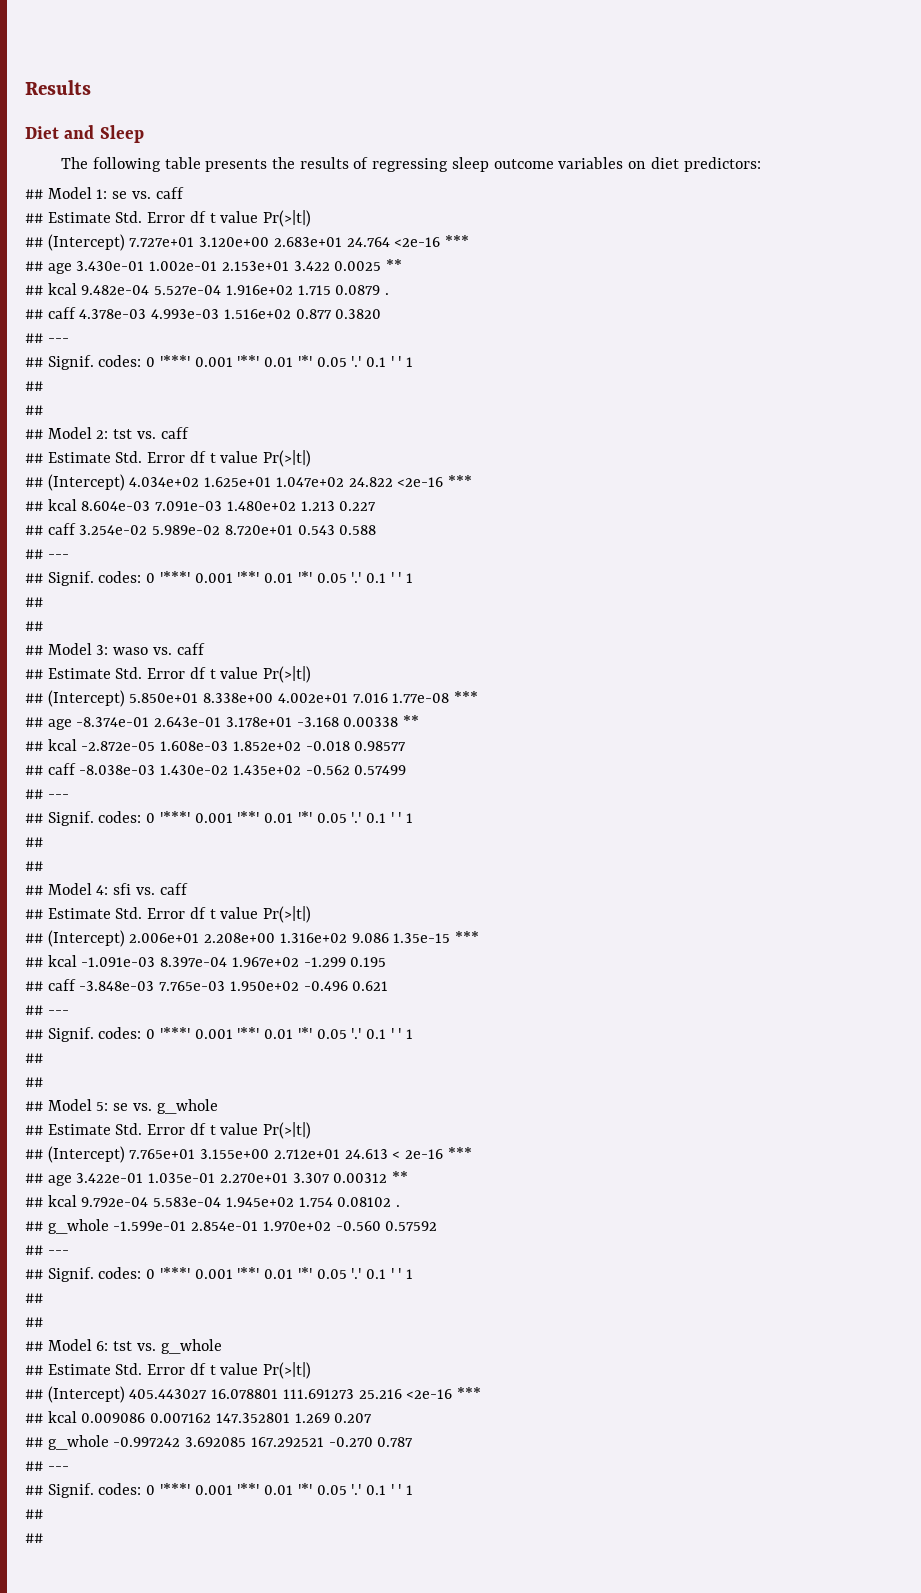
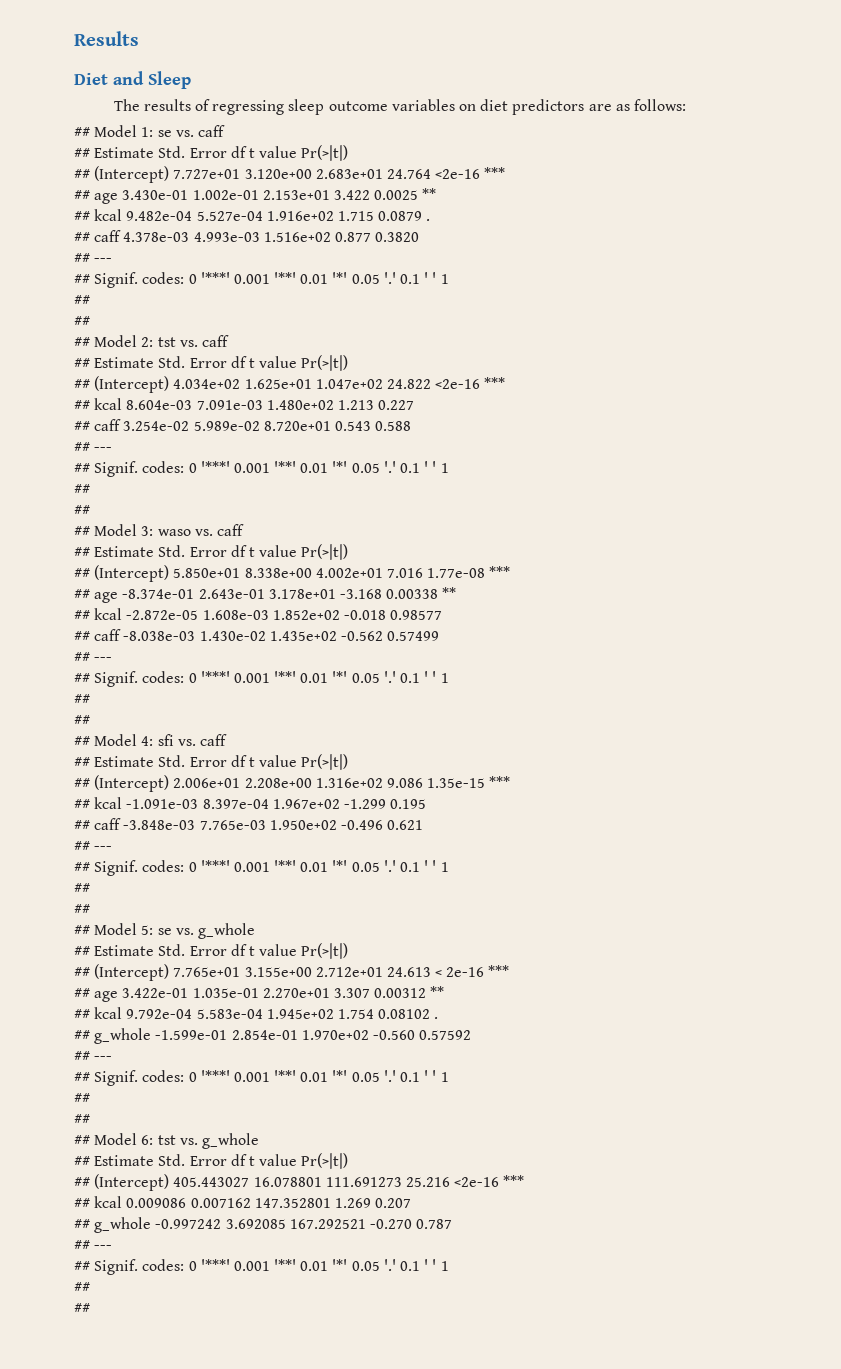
[92,157,295,172] following table presents the -> (140, 105) none
[683,157,761,172] predictors: -> [512,99,686,115] predictors are as follows:

